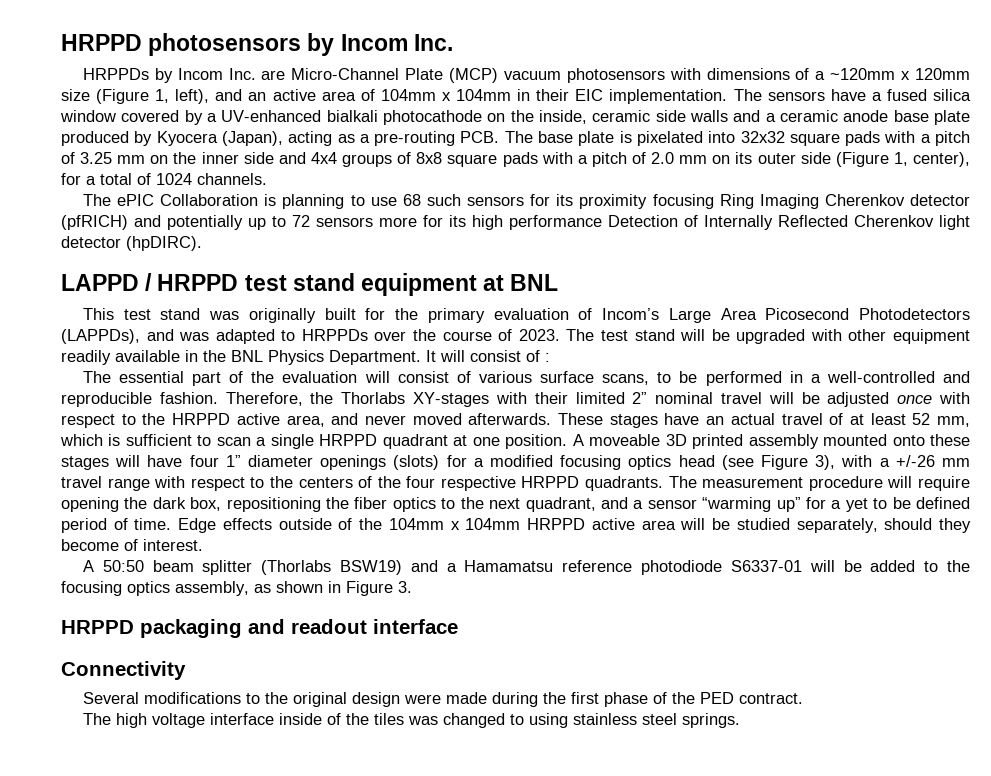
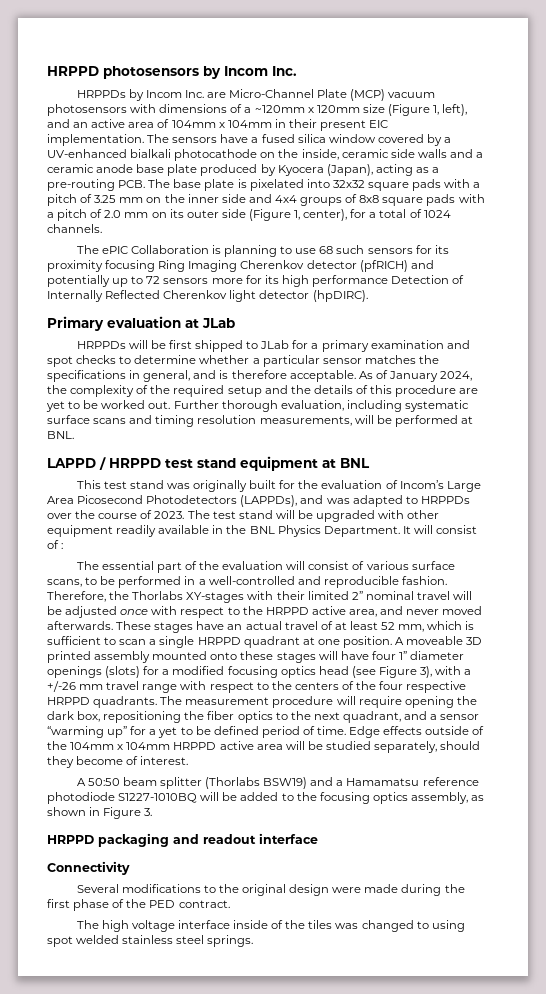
(570, 95) none -> [320,120,367,131] present
(202, 243) none -> [47,316,235,331] [76,340,470,352] [47,355,439,367] [47,370,473,382] [47,385,479,397] [46,400,469,412] [47,415,473,427] [47,431,74,439] // Primary evaluation at JLab // HRPPDs will be first shipped to JLab for a primary examination and spot checks to determine whether a particular sensor matches the specifications in general, and is therefore acceptable. As of January 2024, the complexity of the required setup and the details of this procedure are yet to be worked out. Further thorough evaluation, including systematic surface scans and timing resolution measurements, will be performed at BNL.
[427,308,485,323] primary -> (319, 484) none
[730,560,802,572] S6337-01 -> [118,793,198,803] S1227-1010BQ
(568, 720) none -> [47,935,120,947] spot welded

